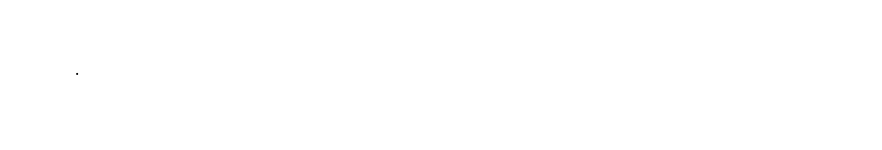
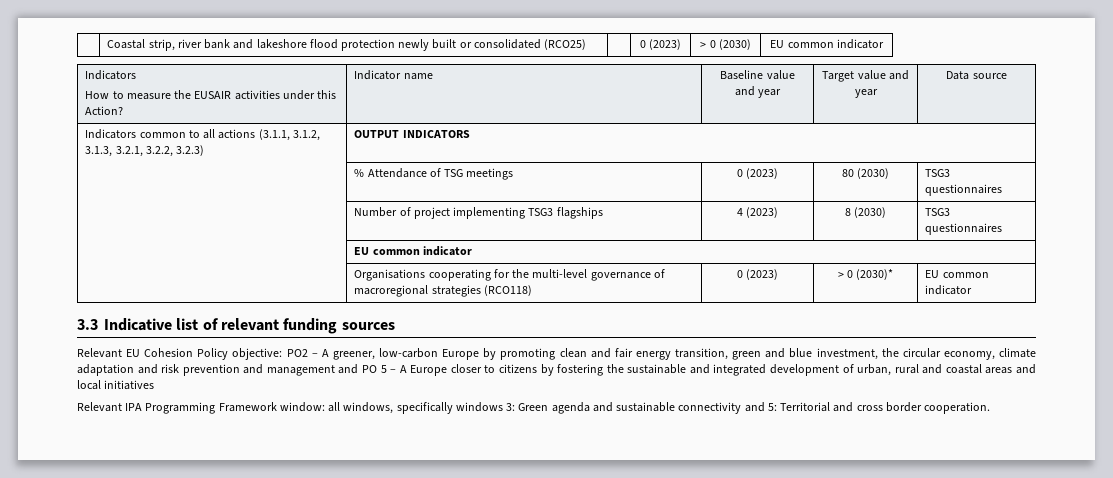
[75,72,79,75] . -> [107,39,587,51] [639,39,682,50] [700,39,751,50] [770,39,884,49] [85,70,137,80] [85,90,336,100] [85,106,124,115] [354,70,433,80] [720,70,795,80] [734,86,782,98] [822,70,909,82] [854,89,878,98] [946,71,1007,80] [85,129,320,141] [85,145,205,157] [354,130,470,138] [354,168,514,180] [736,168,779,179] [841,168,890,179] [925,169,951,177] [925,184,1003,196] [354,207,603,219] [736,207,779,218] [844,207,887,218] [925,208,951,216] [925,223,1003,235] [354,246,472,256] [354,269,665,281] [354,285,532,297] [736,269,779,280] [837,269,894,280] [925,270,989,278] [925,285,973,295] [77,318,395,334] [77,348,1036,360] [77,364,1036,376] [77,380,155,390] [77,402,991,414] | Coastal strip, river bank and lakeshore flood protection newly built or consolidated (RCO25) | | 0 (2023) | > 0 (2030) | EU common indicator // Indicators // How to measure the EUSAIR activities under this Action? | Indicator name | Baseline value and year | Target value and year | Data source // Indicators common to all actions (3.1.1, 3.1.2, 3.1.3, 3.2.1, 3.2.2, 3.2.3) | OUTPUT INDICATORS // | % Attendance of TSG meetings | 0 (2023) | 80 (2030) | TSG3 questionnaires // | Number of project implementing TSG3 flagships | 4 (2023) | 8 (2030) | TSG3 questionnaires // | EU common indicator // | Organisations cooperating for the multi-level governance of macroregional strategies (RCO118) | 0 (2023) | > 0 (2030)* | EU common indicator // 3.3 Indicative list of relevant funding sources // Relevant EU Cohesion Policy objective: PO2 – A greener, low-carbon Europe by promoting clean and fair energy transition, green and blue investment, the circular economy, climate adaptation and risk prevention and management and PO 5 – A Europe closer to citizens by fostering the sustainable and integrated development of urban, rural and coastal areas and local initiatives // Relevant IPA Programming Framework window: all windows, specifically windows 3: Green agenda and sustainable connectivity and 5: Territorial and cross border cooperation.

